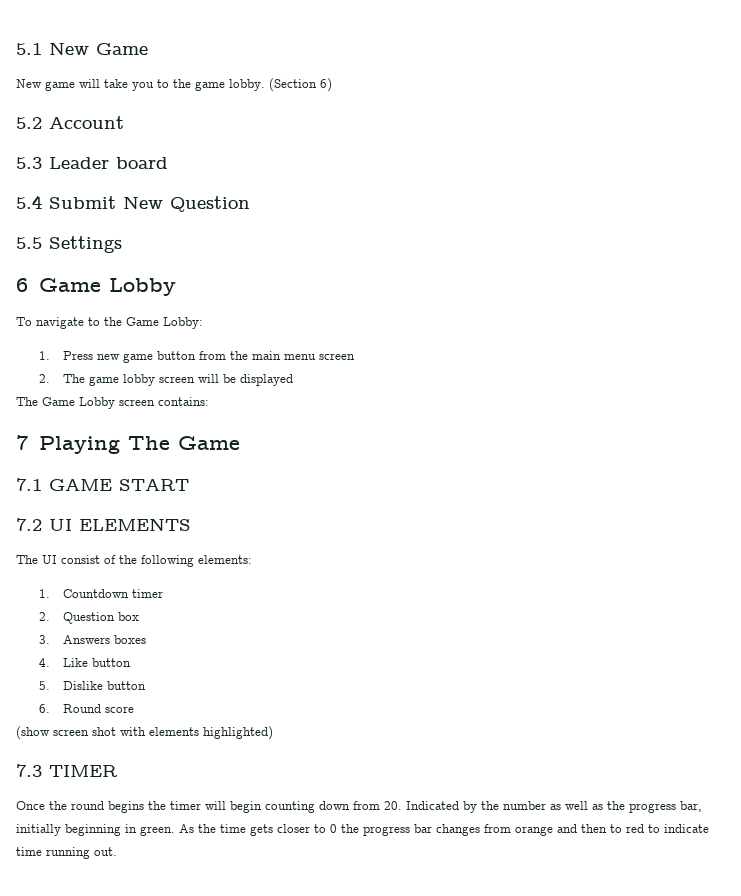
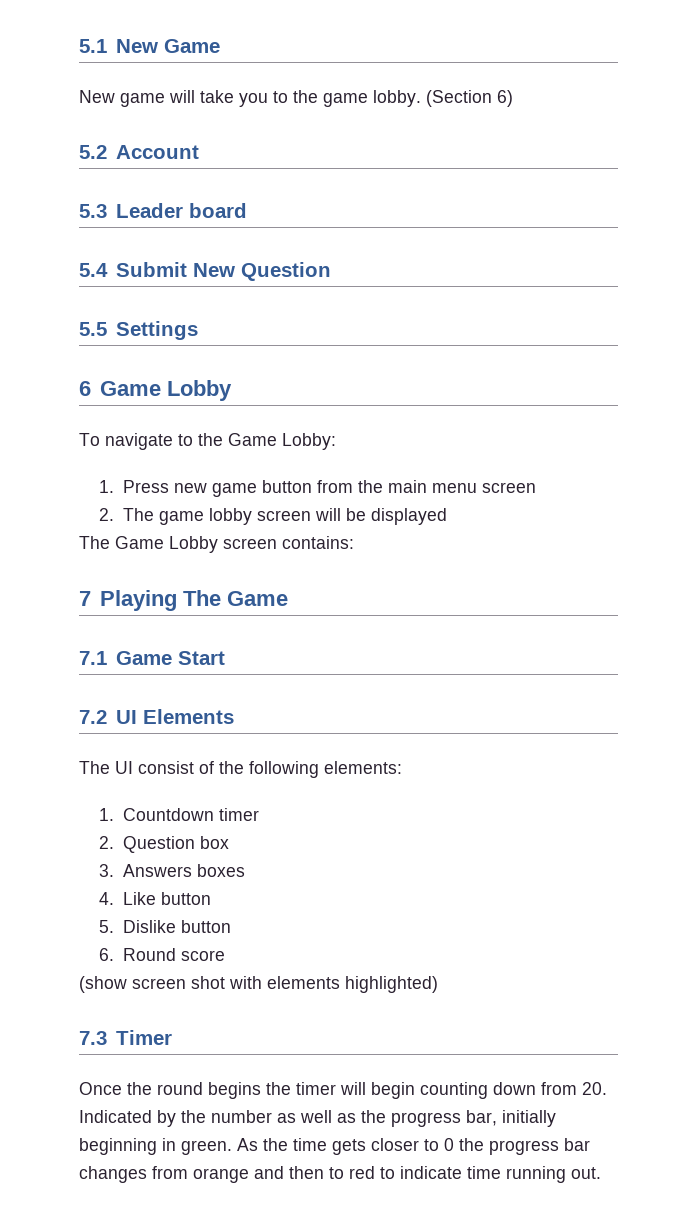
[48,479,189,491] GAME START -> [115,651,225,665] Game Start
[78,518,191,531] ELEMENTS -> [142,709,234,724] Elements
[48,765,118,777] TIMER -> [115,1030,172,1045] Timer

